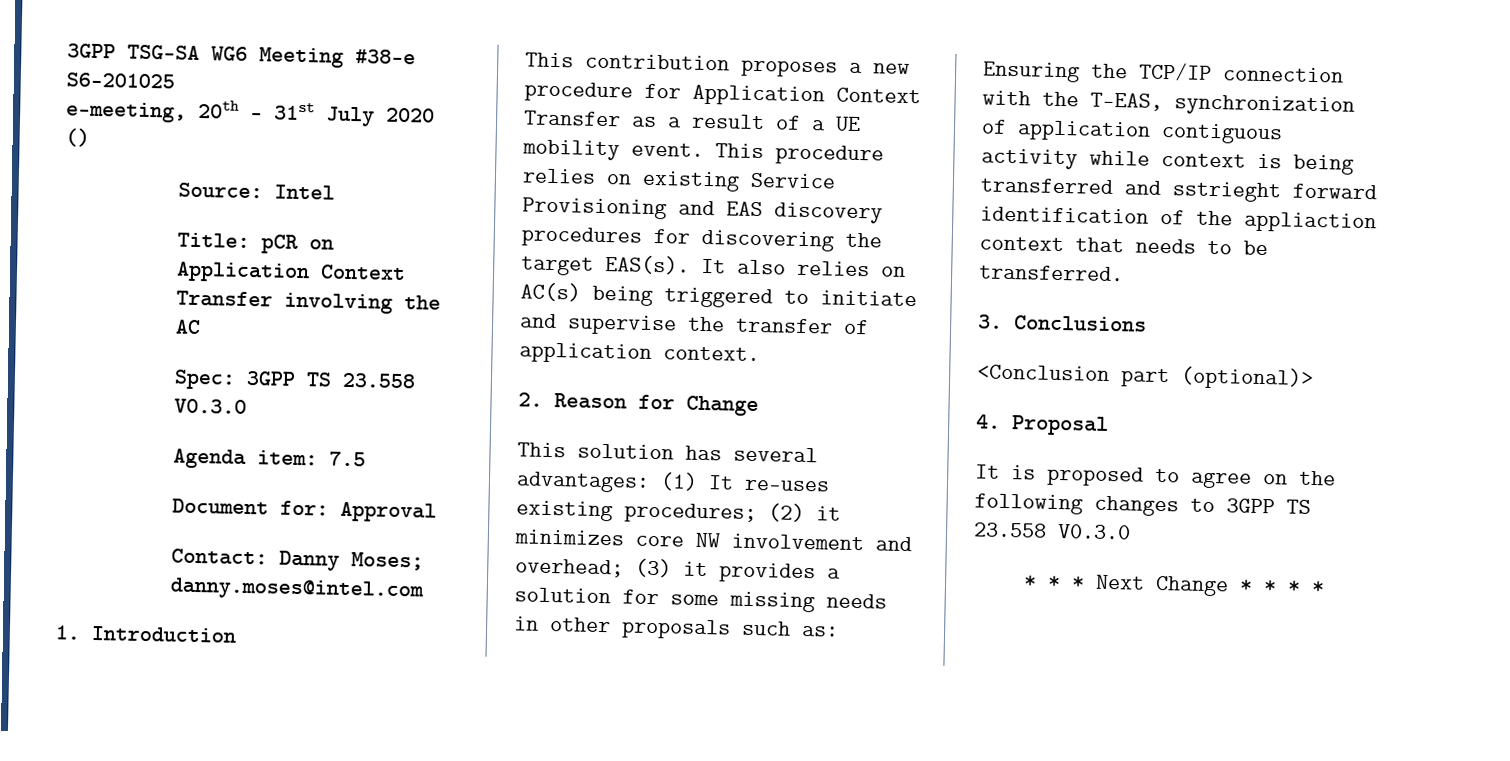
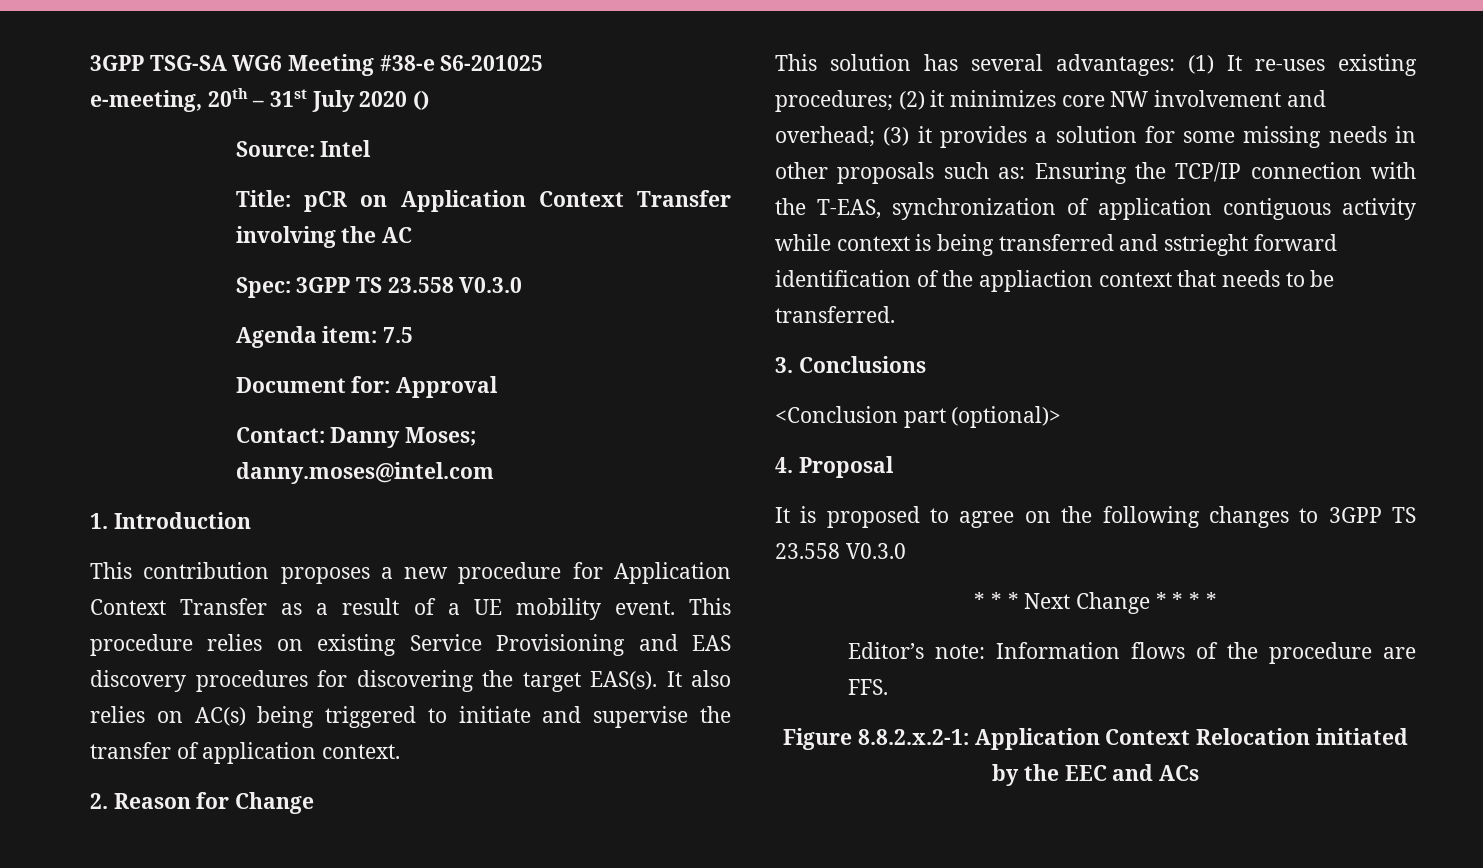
(1325, 587) none -> [847,642,1416,664] [847,679,888,695] [783,728,1408,750] [992,764,1199,786] // Editor’s note: Information flows of the procedure are FFS. // Figure 8.8.2.x.2-1: Application Context Relocation initiated by the EEC and ACs

